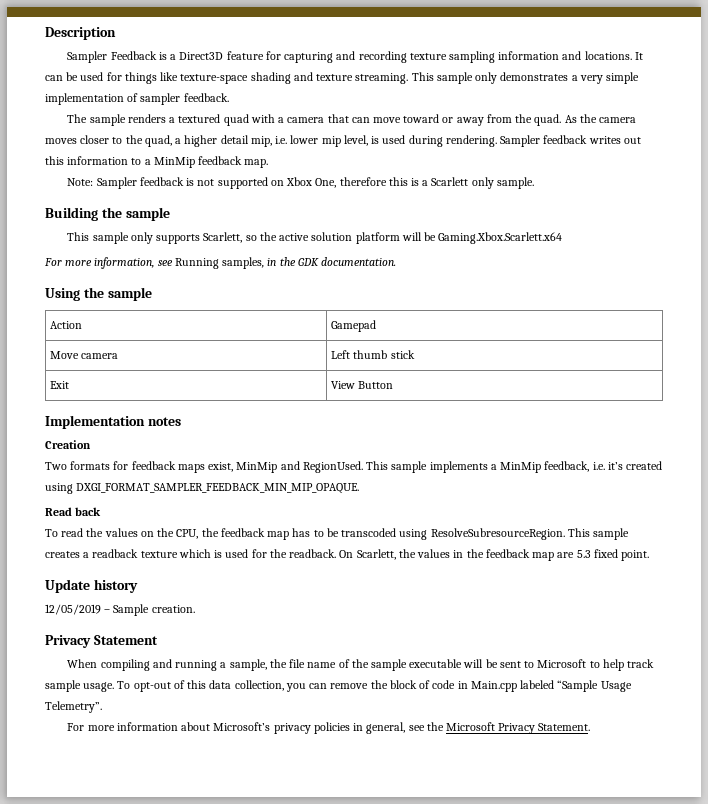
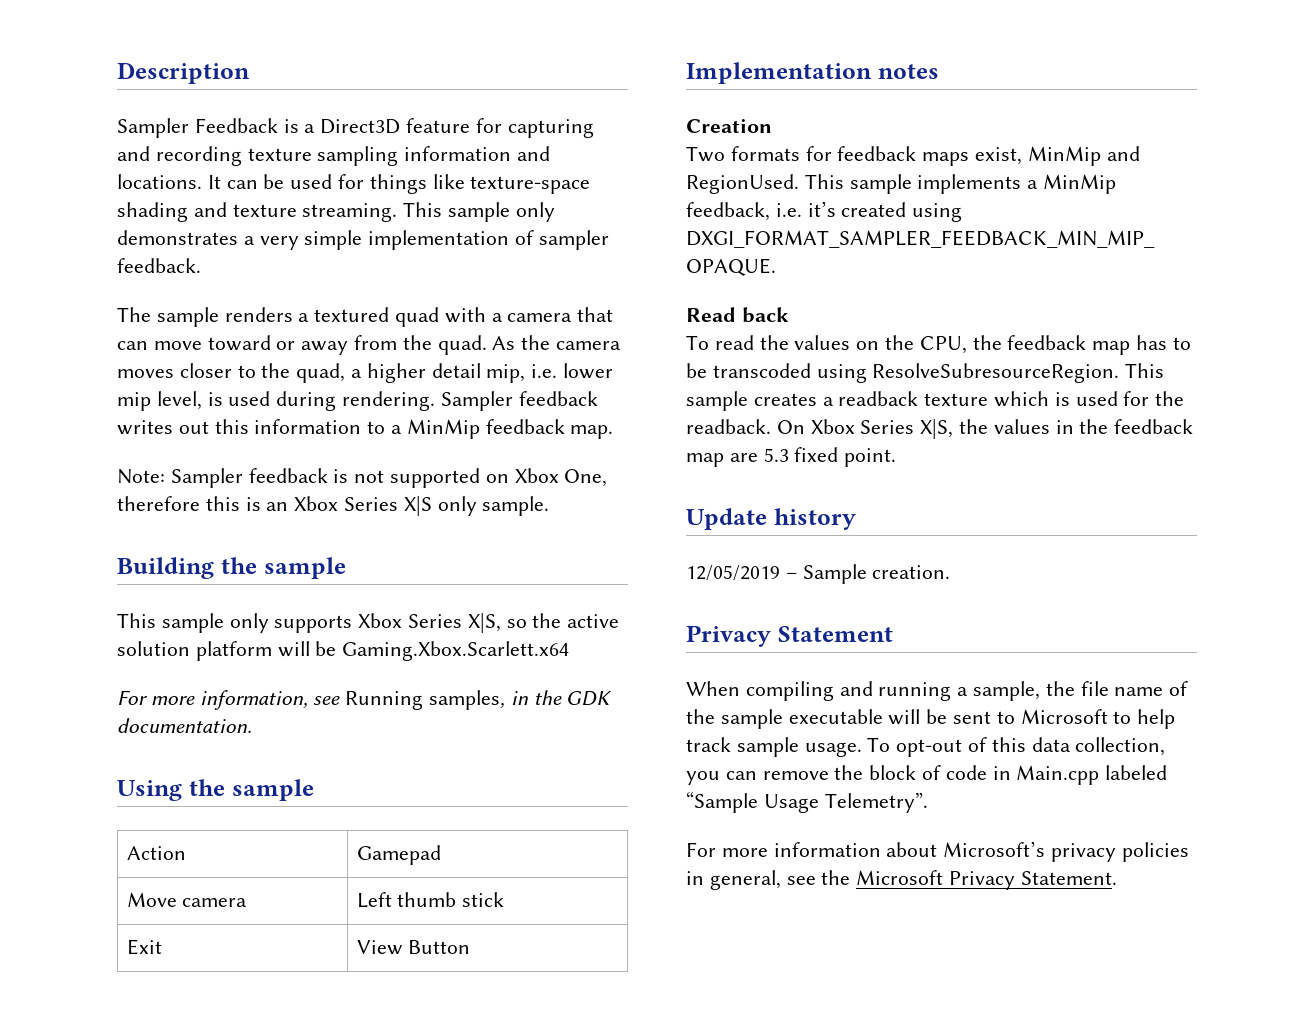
[422,177,469,186] a Scarlett -> [266,496,432,516] an Xbox Series X|S
[203,232,243,243] Scarlett, -> [358,613,501,633] Xbox Series X|S,
[356,549,396,560] Scarlett, -> [810,419,954,439] Xbox Series X|S,

